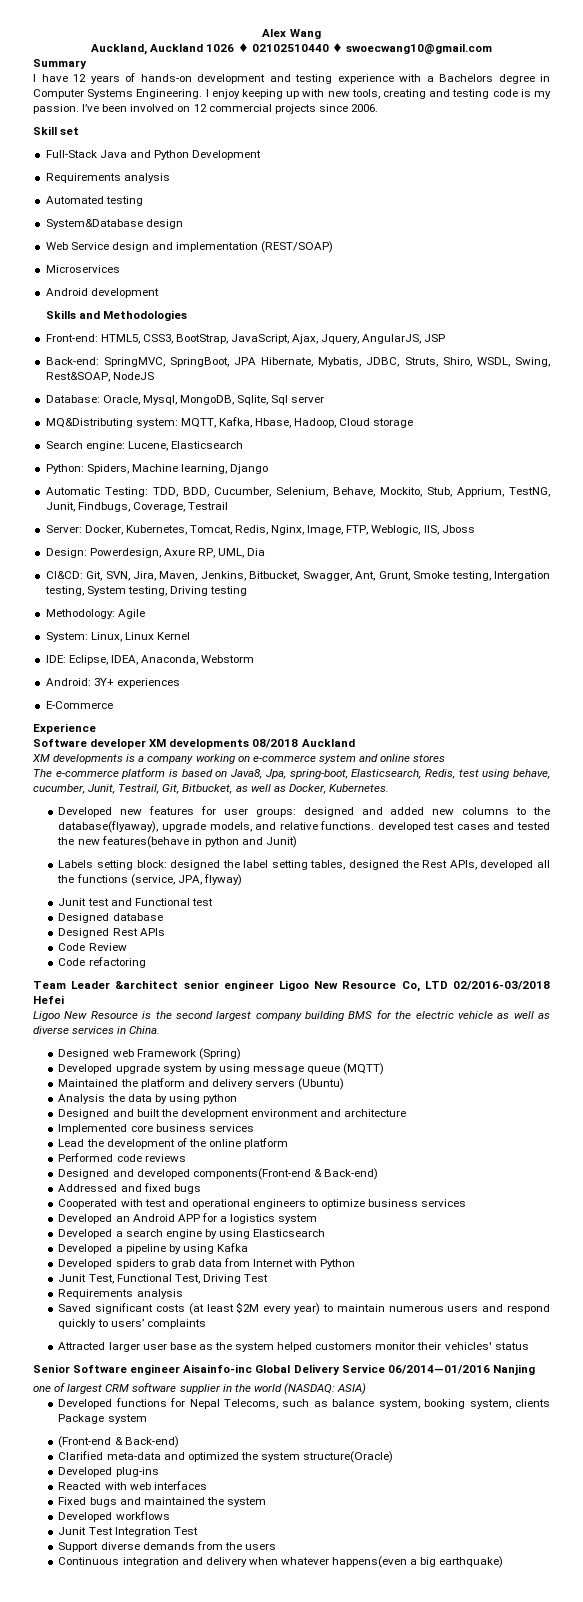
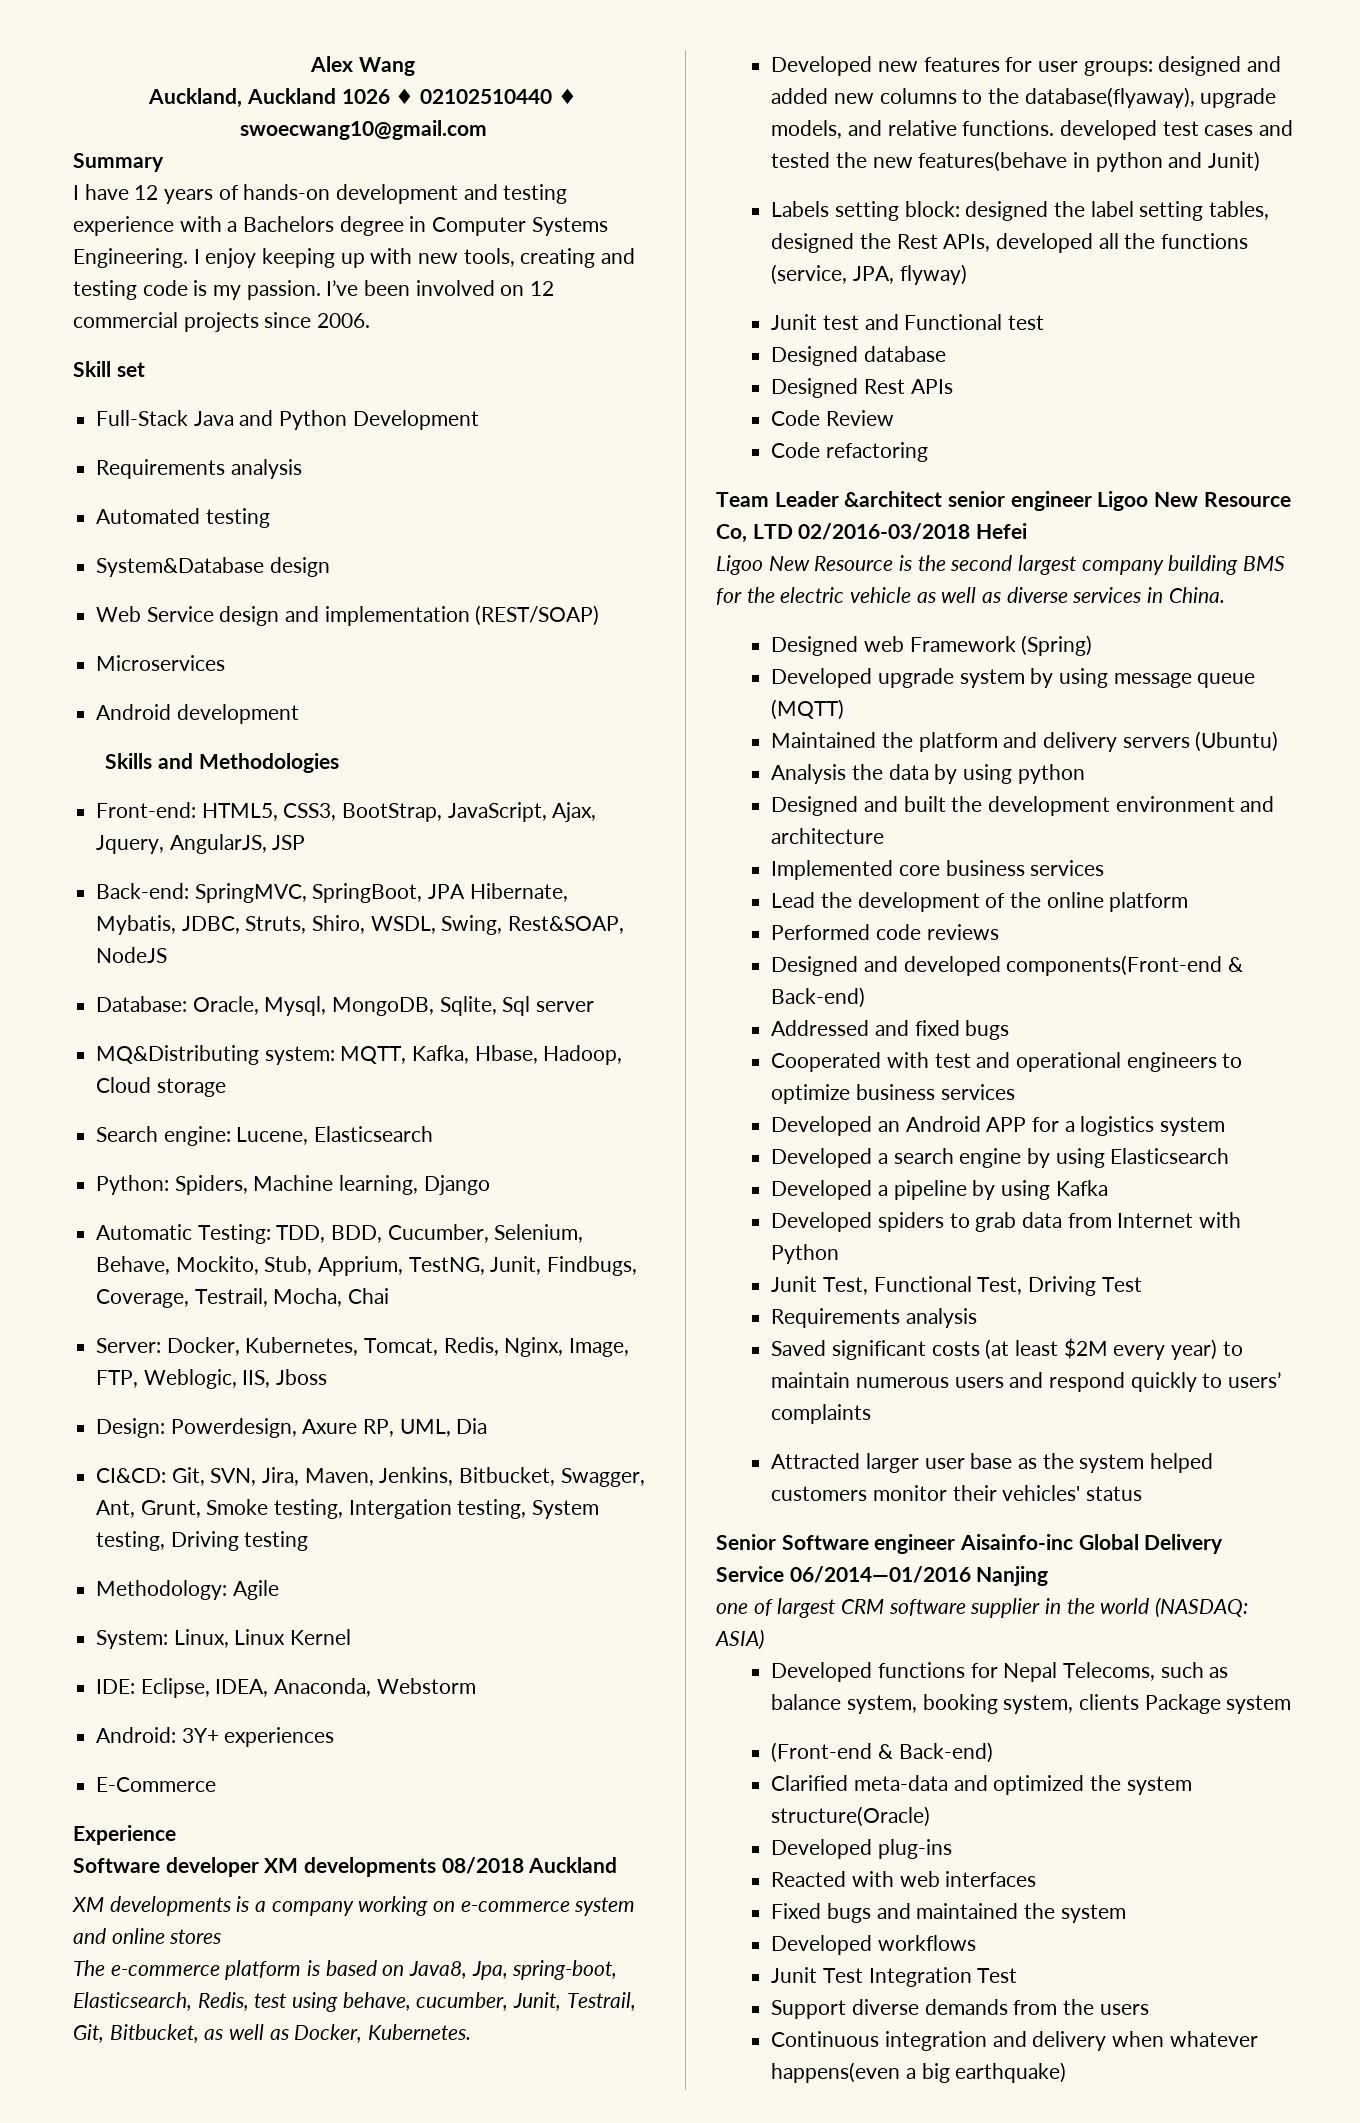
[187,502,228,510] Testrail -> [194,1288,390,1307] Testrail, Mocha, Chai

